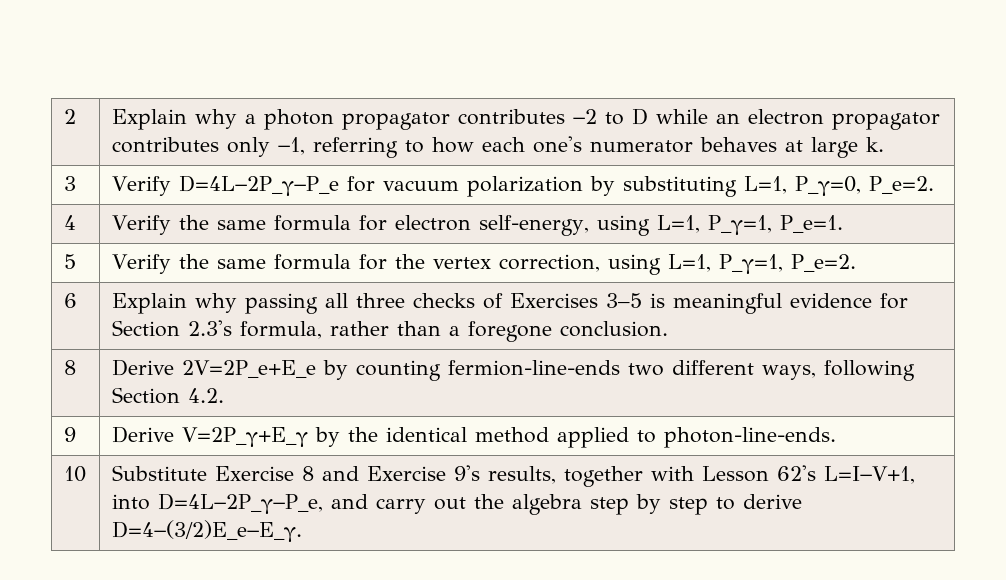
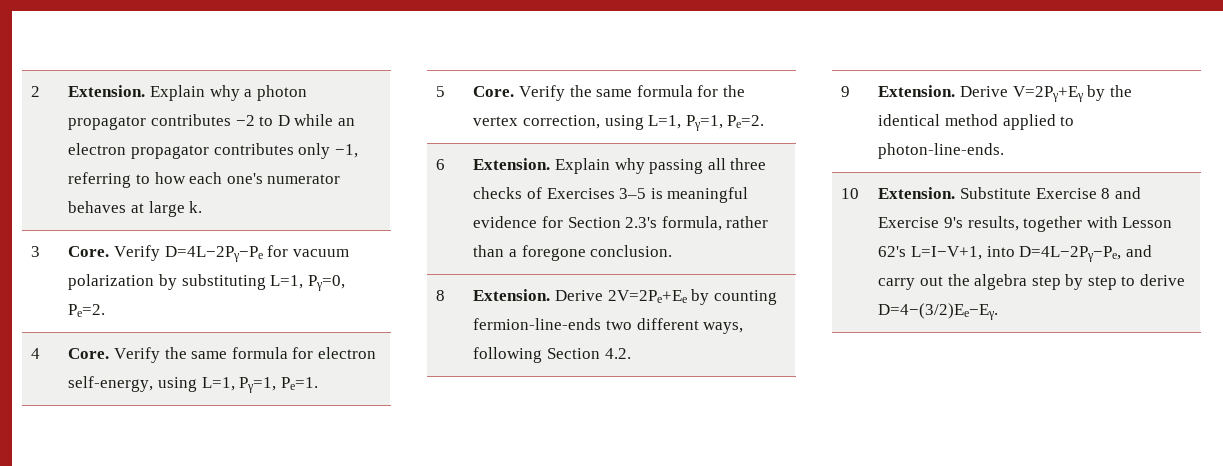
(76, 116) none -> [68,85,146,97] Extension.
[111,175,339,196] Verify D=4L−2P_γ−P_e -> [68,245,263,262] Core. Verify D=4L−2Pγ−Pe
[794,176,934,196] P_γ=0, P_e=2. -> [307,275,345,291] [68,304,106,317] Pγ=0, Pe=2.
(76, 222) none -> [68,348,110,359] Core.
[707,215,843,235] P_γ=1, P_e=1. -> [239,377,318,393] Pγ=1, Pe=1.
(76, 261) none -> [473,86,515,97] Core.
[718,254,856,274] P_γ=1, P_e=2. -> [685,115,765,131] Pγ=1, Pe=2.
(77, 300) none -> [473,158,551,170] Extension.
[111,359,316,378] Derive 2V=2P_e+E_e -> [473,289,687,303] Extension. Derive 2V=2Pe+Ee
[111,426,308,447] Derive V=2P_γ+E_γ -> [878,85,1084,102] Extension. Derive V=2Pγ+Eγ
(86, 474) none -> [878,187,956,199] Extension.
[157,493,323,514] D=4L−2P_γ−P_e, -> [1019,246,1122,262] D=4L−2Pγ−Pe,
[111,520,302,542] D=4−(3/2)E_e−E_γ. -> [878,303,999,320] D=4−(3/2)Ee−Eγ.

